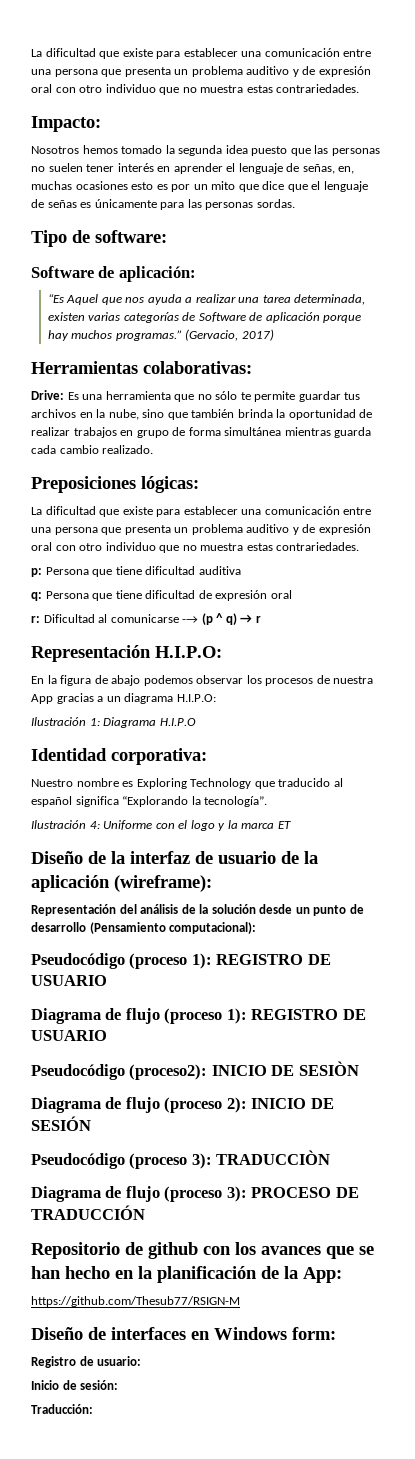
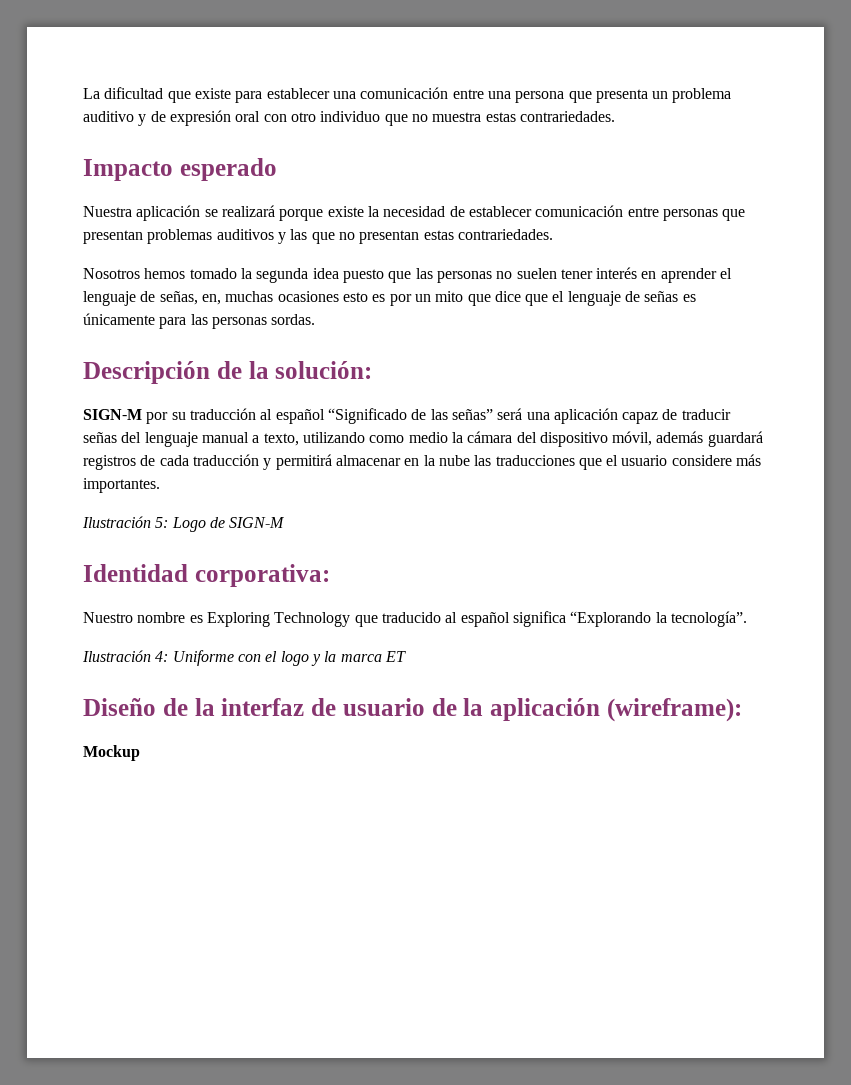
[31,116,101,132] Impacto: -> [83,158,277,181] [83,205,746,221] [83,229,553,244] Impacto esperado // Nuestra aplicación se realizará porque existe la necesidad de establecer comunicación entre personas que presentan problemas auditivos y las que no presentan estas contrariedades.
[31,230,167,247] [31,266,196,282] [47,294,366,305] [47,312,362,323] [47,329,274,341] [31,361,252,374] [31,390,361,402] [31,409,373,420] [31,427,372,438] [31,445,154,454] [31,476,199,493] [31,506,372,517] [31,524,371,535] [31,542,360,553] [31,566,241,577] [31,590,292,601] [31,613,261,625] [31,645,222,662] [31,675,374,686] [31,693,216,704] [31,717,196,728] Tipo de software: // Software de aplicación: // “Es Aquel que nos ayuda a realizar una tarea determinada, existen varias categorías de Software de aplicación porque hay muchos programas.” (Gervacio, 2017) // Herramientas colaborativas: // Drive: Es una herramienta que no sólo te permite guardar tus archivos en la nube, sino que también brinda la oportunidad de realizar trabajos en grupo de forma simultánea mientras guarda cada cambio realizado. // Preposiciones lógicas: // La dificultad que existe para establecer una comunicación entre una persona que presenta un problema auditivo y de expresión oral con otro individuo que no muestra estas contrariedades. // p: Persona que tiene dificultad auditiva // q: Persona que tiene dificultad de expresión oral // r: Dificultad al comunicarse -→ (p ^ q) → r // Representación H.I.P.O: // En la figura de abajo podemos observar los procesos de nuestra App gracias a un diagrama H.I.P.O: // Ilustración 1: Diagrama H.I.P.O -> [83,361,373,384] [83,408,731,424] [83,431,763,447] [83,454,762,470] [83,478,160,493] [82,516,286,532] Descripción de la solución: // SIGN-M por su traducción al español “Significado de las señas” será una aplicación capaz de traducir señas del lenguaje manual a texto, utilizando como medio la cámara del dispositivo móvil, además guardará registros de cada traducción y permitirá almacenar en la nube las traducciones que el usuario considere más importantes. // Ilustración 5: Logo de SIGN-M
[31,904,364,916] [31,922,257,934] [31,953,331,969] [31,975,107,986] [31,1008,366,1024] [31,1030,107,1041] [31,1061,359,1080] [31,1097,334,1113] [31,1116,91,1131] [31,1150,331,1169] [31,1186,359,1202] [31,1205,145,1220] [31,1242,374,1259] [31,1266,342,1283] [31,1296,240,1307] [31,1327,336,1340] [31,1356,142,1368] [31,1380,119,1390] [31,1404,93,1414] Representación del análisis de la solución desde un punto de desarrollo (Pensamiento computacional): // Pseudocódigo (proceso 1): REGISTRO DE USUARIO // Diagrama de flujo (proceso 1): REGISTRO DE USUARIO // Pseudocódigo (proceso2): INICIO DE SESIÒN // Diagrama de flujo (proceso 2): INICIO DE SESIÓN // Pseudocódigo (proceso 3): TRADUCCIÒN // Diagrama de flujo (proceso 3): PROCESO DE TRADUCCIÓN // Repositorio de github con los avances que se han hecho en la planificación de la App: // https://github.com/Thesub77/RSIGN-M // Diseño de interfaces en Windows form: // Registro de usuario: // Inicio de sesión: // Traducción: -> [83,745,140,761] Mockup

